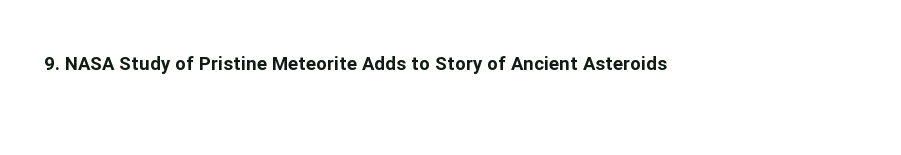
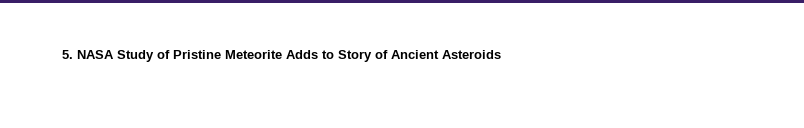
[44,57,60,70] 9. -> [62,50,73,59] 5.

